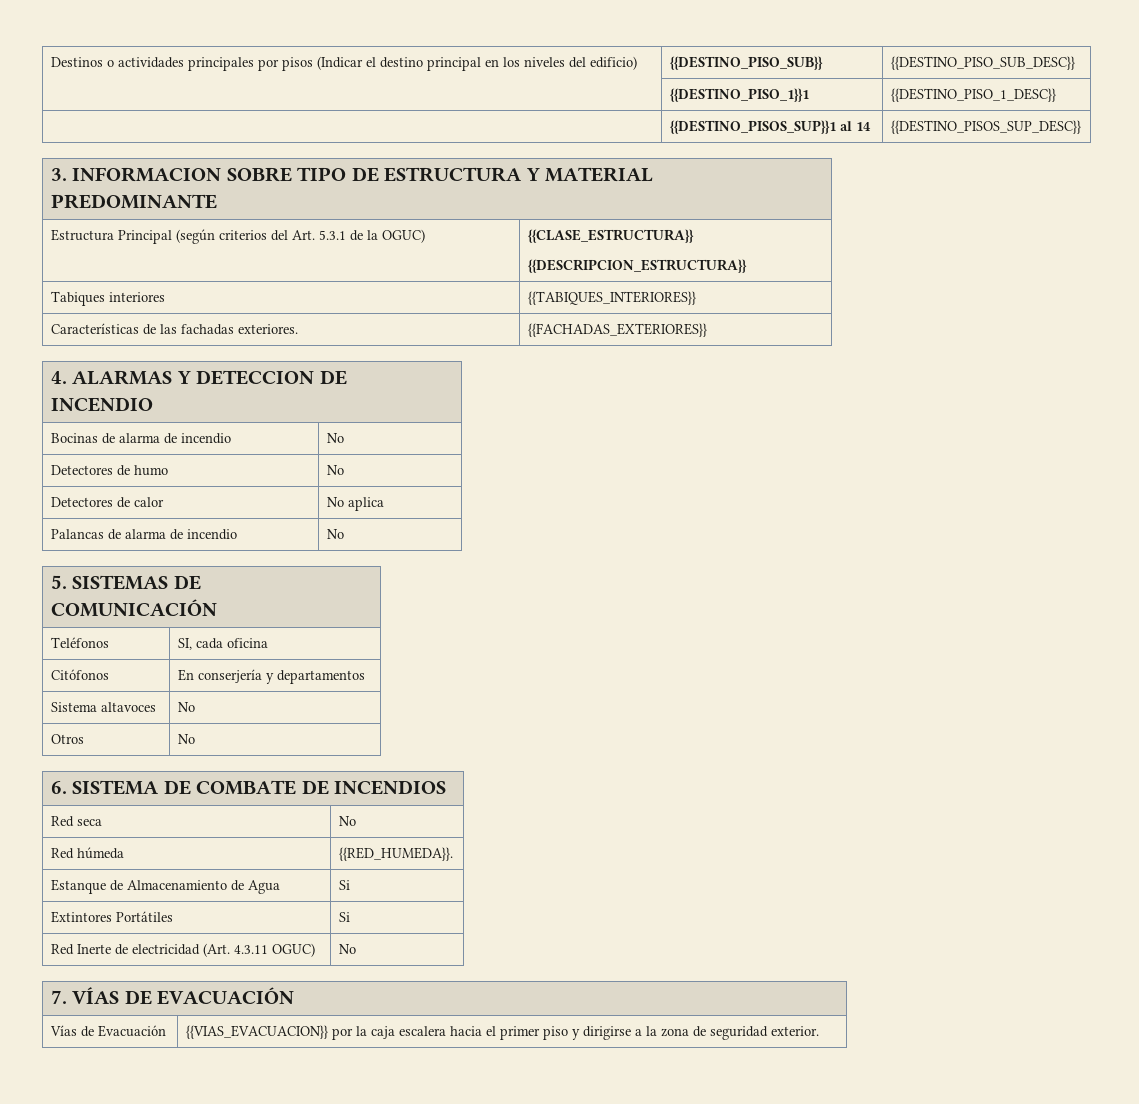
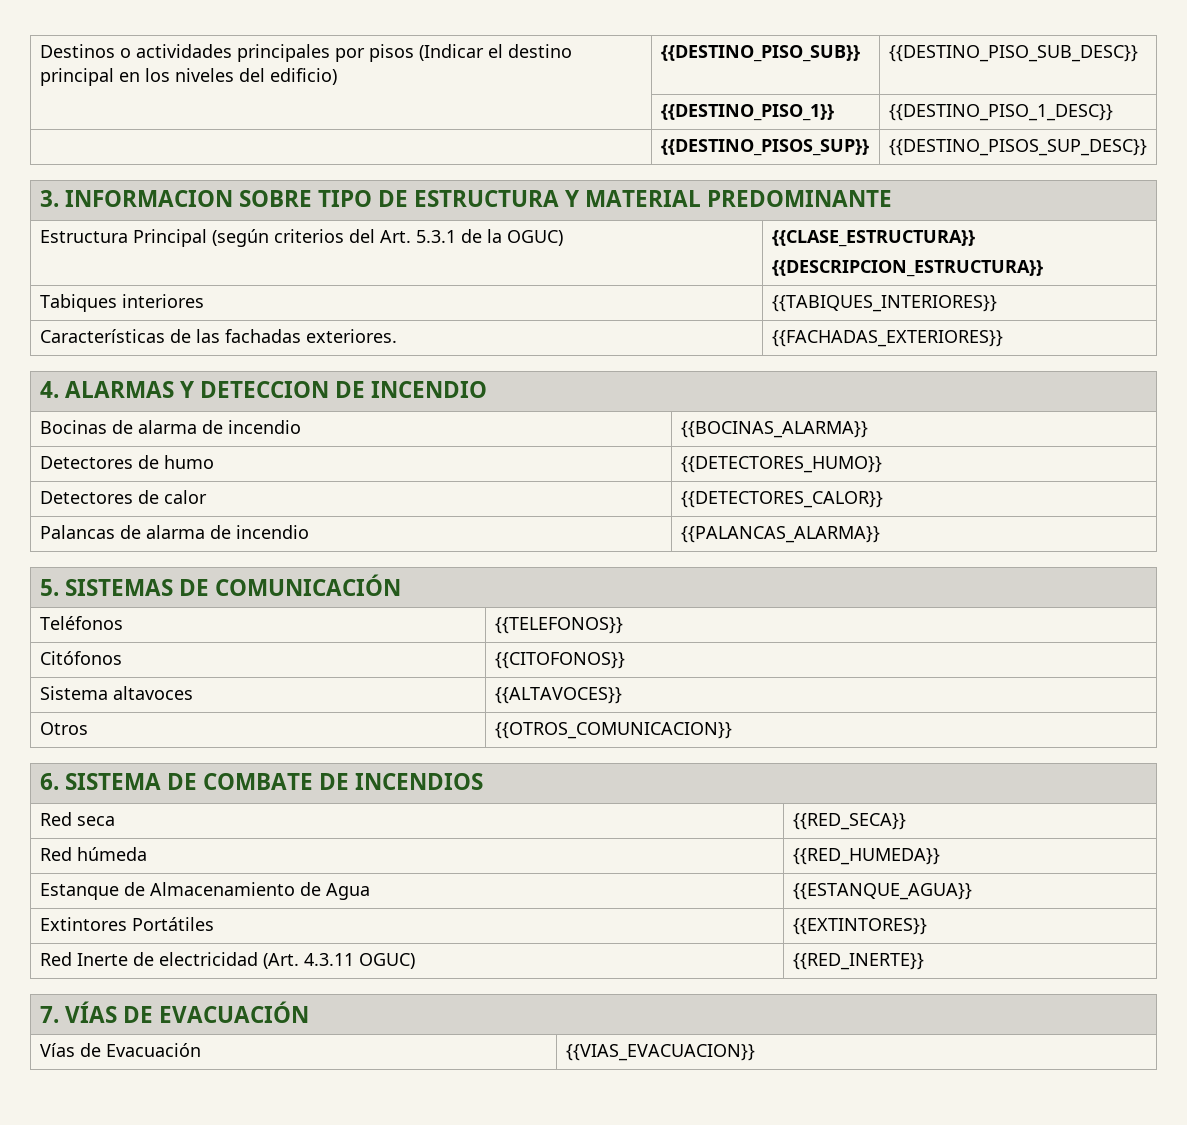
[669,88,809,102] {{DESTINO_PISO_1}}1 -> [660,104,834,121] {{DESTINO_PISO_1}}
[669,120,871,134] {{DESTINO_PISOS_SUP}}1 al 14 -> [660,139,869,156] {{DESTINO_PISOS_SUP}}
[326,433,344,443] No -> [680,421,868,438] {{BOCINAS_ALARMA}}
[326,465,344,475] No -> [680,456,882,473] {{DETECTORES_HUMO}}
[326,497,384,511] No aplica -> [680,491,883,508] {{DETECTORES_CALOR}}
[326,529,344,539] No -> [680,526,880,543] {{PALANCAS_ALARMA}}
[177,638,268,650] [50,669,109,680] [177,669,365,684] SI, cada oficina // Citófonos | En conserjería y departamentos -> [494,617,623,634] [39,651,122,665] [494,652,625,669] {{TELEFONOS}} // Citófonos | {{CITOFONOS}}
[177,702,195,712] No -> [494,687,622,704] {{ALTAVOCES}}
[177,734,195,744] No -> [494,722,732,739] {{OTROS_COMUNICACION}}
[338,816,356,826] No -> [792,813,906,830] {{RED_SECA}}
[338,847,453,861] {{RED_HUMEDA}}. -> [792,848,940,865] {{RED_HUMEDA}}
[338,880,350,890] Si -> [792,883,972,900] {{ESTANQUE_AGUA}}
[338,912,350,922] Si -> [792,918,927,935] {{EXTINTORES}}
[338,944,356,954] No -> [792,953,924,970] {{RED_INERTE}}
[331,1026,819,1040] por la caja escalera hacia el primer piso y dirigirse a la zona de seguridad exterior. -> (755, 1052) none

